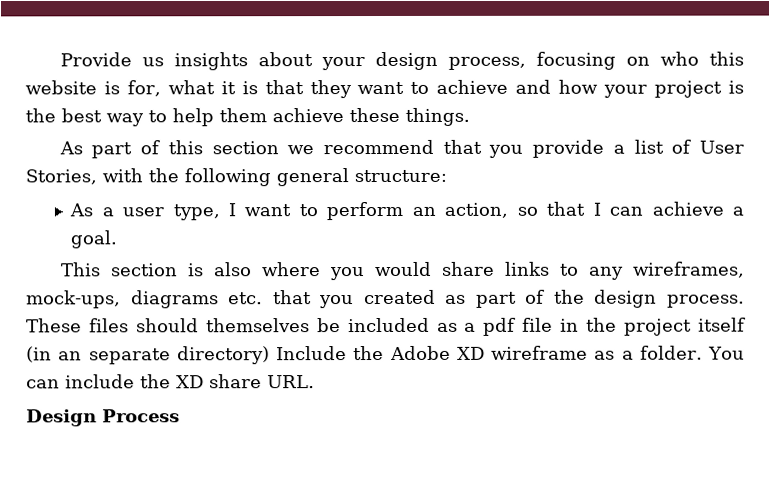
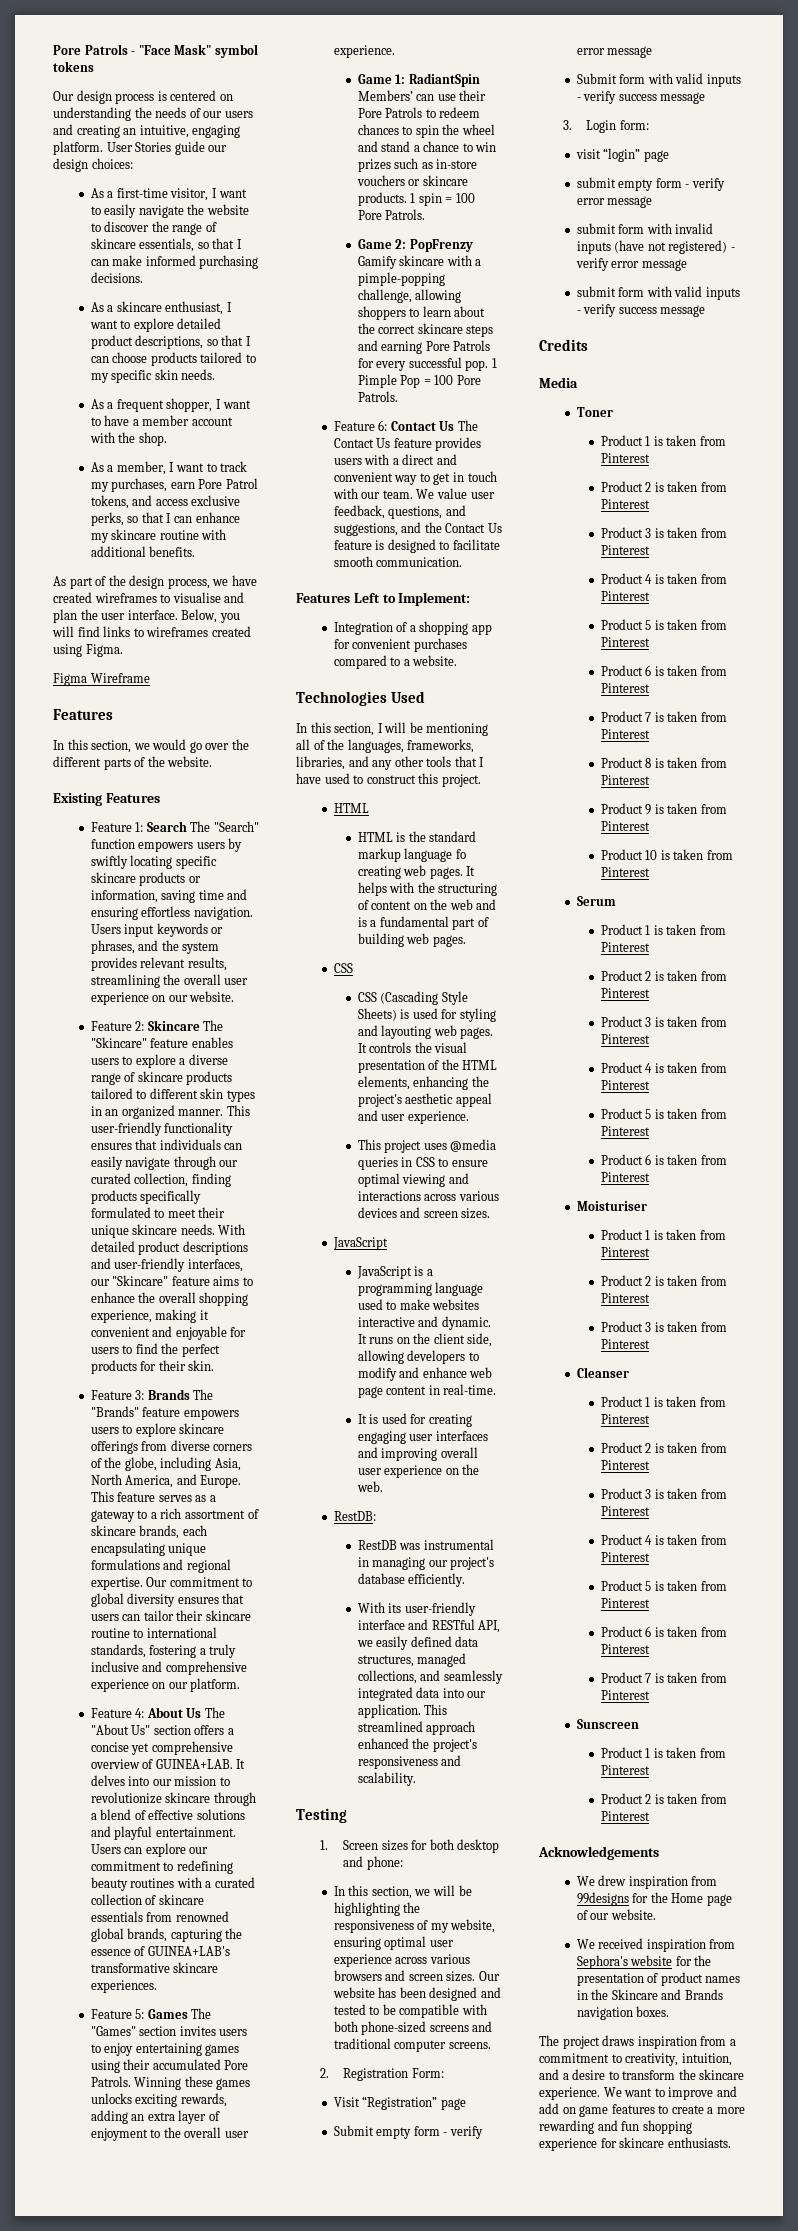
[59,51,745,71] [25,79,744,99] [25,107,470,127] [58,139,744,159] [25,168,447,187] [69,201,745,221] [70,230,119,249] [60,261,745,281] [26,289,745,309] [26,317,746,336] [26,345,746,365] [26,374,315,389] [26,409,180,427] Provide us insights about your design process, focusing on who this website is for, what it is that they want to achieve and how your project is the best way to help them achieve these things. // As part of this section we recommend that you provide a list of User Stories, with the following general structure: // As a user type, I want to perform an action, so that I can achieve a goal. // This section is also where you would share links to any wireframes, mock-ups, diagrams etc. that you created as part of the design process. These files should themselves be included as a pdf file in the project itself (in an separate directory) Include the Adobe XD wireframe as a folder. You can include the XD share URL. // Design Process -> [53,44,258,58] [53,61,94,72] [53,90,233,104] [53,107,253,121] [53,124,241,138] [53,141,228,155] [53,158,133,172] [90,188,247,201] [90,204,249,218] [90,221,217,235] [90,238,242,252] [90,255,259,269] [90,272,143,283] [90,301,232,315] [89,318,222,332] [90,335,251,349] [90,352,256,366] [90,369,216,383] [90,398,251,412] [90,415,233,426] [89,432,167,446] [90,461,248,475] [90,478,258,492] [90,495,241,509] [90,512,240,526] [90,529,227,543] [90,546,196,557] [53,575,257,589] [53,592,245,603] [53,609,240,623] [52,626,251,637] [53,644,123,657] [53,673,150,686] [53,709,113,720] [53,739,249,753] [53,756,213,770] [53,793,160,806] [90,821,259,832] [90,838,243,852] [90,855,217,869] [90,872,201,886] [90,889,248,903] [90,906,253,920] [90,923,224,937] [90,940,220,954] [90,957,227,971] [90,974,249,988] [90,991,235,1005] [90,1020,224,1031] [90,1037,233,1048] [90,1054,228,1068] [90,1071,233,1085] [90,1088,255,1102] [90,1105,250,1119] [90,1122,234,1136] [90,1139,243,1150] [90,1156,239,1170] [90,1173,231,1187] [90,1190,202,1204] [90,1207,226,1218] [90,1224,246,1238] [90,1241,248,1255] [90,1258,243,1272] [90,1275,253,1286] [90,1292,249,1306] [90,1309,209,1323] [90,1326,247,1340] [90,1343,220,1357] [90,1360,215,1374] [90,1389,214,1400] [90,1406,239,1420] [90,1423,225,1437] [90,1440,253,1454] [90,1457,241,1471] [90,1474,242,1488] [90,1491,216,1502] [90,1508,259,1522] [90,1525,207,1539] [90,1542,207,1556] [90,1559,231,1573] [90,1577,253,1590] [90,1593,245,1607] [90,1610,251,1621] [90,1627,217,1638] [90,1644,237,1658] [90,1661,247,1675] [90,1678,241,1692] [90,1707,225,1718] [90,1724,234,1735] [90,1741,233,1755] [90,1759,246,1769] [90,1775,230,1786] [90,1792,256,1806] [90,1809,245,1820] [90,1826,236,1840] [90,1843,209,1857] [90,1860,233,1874] [90,1877,255,1891] [90,1894,204,1905] [90,1911,229,1922] [90,1928,243,1942] [90,1946,230,1956] [90,1962,219,1973] [90,1980,157,1993] [90,2008,212,2019] [90,2026,248,2036] [90,2043,240,2056] [90,2059,249,2073] [90,2076,251,2090] [90,2093,227,2107] [90,2110,220,2124] [90,2127,249,2141] [333,45,395,58] [357,73,480,87] [357,90,487,101] [357,107,481,118] [357,124,495,138] [357,141,497,152] [357,158,478,172] [356,175,468,186] [357,192,475,206] [357,209,426,220] [357,239,473,252] [357,255,482,269] [357,272,445,286] [357,289,462,303] [357,306,486,320] [357,323,494,337] [357,340,491,354] [357,357,497,371] [357,374,481,388] [357,391,398,402] [333,420,478,431] [333,437,482,451] [333,454,457,465] [333,471,497,485] [332,488,495,499] [333,505,466,519] [333,522,502,536] [333,539,500,553] [333,556,463,567] [296,592,471,606] [333,621,492,635] [333,638,467,652] [333,655,458,669] [296,691,426,706] [296,722,489,736] [296,739,475,753] [296,756,485,770] [296,773,481,787] [333,803,369,813] [357,831,477,842] [357,848,466,862] [357,865,476,879] [357,882,498,896] [357,899,497,910] [357,916,489,930] [357,933,466,947] [333,963,353,973] [357,991,468,1005] [357,1008,496,1022] [357,1025,494,1039] [357,1042,468,1053] [357,1059,498,1073] [357,1076,489,1090] [357,1093,492,1107] [357,1110,469,1124] [357,1139,497,1153] [357,1157,488,1170] [357,1173,469,1187] [357,1191,499,1201] [357,1207,491,1219] [332,1237,388,1250] [356,1266,433,1279] [357,1282,484,1296] [357,1299,480,1310] [357,1316,491,1330] [357,1333,493,1347] [357,1350,479,1364] [357,1367,493,1381] [357,1384,497,1398] [357,1413,472,1427] [357,1431,488,1444] [357,1447,478,1461] [357,1464,480,1478] [356,1481,383,1492] [333,1511,376,1521] [357,1539,494,1550] [357,1557,495,1570] [357,1573,466,1587] [357,1602,476,1616] [357,1619,501,1633] [356,1636,479,1650] [357,1653,467,1667] [357,1670,503,1684] [357,1687,487,1701] [357,1704,448,1718] [357,1721,476,1735] [357,1738,477,1752] [357,1755,462,1769] [357,1772,416,1786] [296,1808,347,1823] [319,1839,500,1853] [343,1856,403,1870] [333,1885,472,1899] [333,1902,421,1916] [333,1919,496,1933] [333,1936,454,1950] [333,1954,470,1967] [333,1970,500,1982] [332,1987,501,2001] [333,2004,487,2018] [333,2021,493,2035] [333,2038,491,2052] [319,2068,444,2081] [333,2096,466,2110] [333,2125,483,2139] [576,46,653,58] [576,73,741,87] [576,91,706,104] [562,120,649,133] [575,148,669,162] [576,177,725,191] [576,196,653,208] [576,223,714,234] [576,240,735,254] [575,258,687,271] [576,286,740,300] [576,304,706,317] [539,339,588,351] [539,377,578,388] [576,407,613,417] [600,435,726,446] [600,453,650,463] [600,481,727,492] [600,499,650,509] [600,527,727,538] [600,545,650,555] [600,573,727,584] [600,591,650,601] [600,619,727,630] [600,637,650,647] [600,665,727,676] [600,683,650,693] [600,711,727,722] [600,729,650,739] [600,757,727,768] [600,775,650,785] [600,803,727,815] [600,821,650,831] [600,849,733,860] [600,867,650,877] [576,896,616,906] [600,924,726,935] [600,942,650,952] [600,970,727,981] [600,988,650,998] [600,1016,727,1027] [600,1034,650,1044] [600,1062,727,1073] [600,1080,650,1090] [600,1108,727,1119] [600,1126,650,1136] [600,1154,727,1165] [600,1172,650,1182] [576,1201,647,1211] [600,1229,726,1240] [600,1247,650,1257] [600,1275,727,1286] [600,1293,650,1303] [600,1321,727,1332] [600,1339,650,1349] [576,1367,629,1378] [600,1396,726,1407] [600,1414,650,1424] [600,1442,727,1453] [600,1460,650,1470] [600,1488,727,1499] [600,1506,650,1516] [600,1534,727,1545] [600,1552,650,1562] [600,1580,727,1591] [600,1598,650,1608] [600,1626,727,1637] [600,1644,650,1654] [600,1672,727,1683] [600,1690,650,1700] [576,1719,639,1729] [600,1747,726,1758] [600,1765,650,1775] [600,1793,727,1804] [600,1811,650,1821] [538,1846,659,1860] [576,1875,718,1889] [576,1892,732,1906] [576,1909,656,1920] [576,1938,736,1952] [576,1955,712,1969] [576,1972,741,1986] [576,1989,723,2000] [576,2006,670,2020] [539,2035,736,2049] [539,2053,732,2066] [539,2069,745,2080] [539,2086,737,2100] [539,2103,745,2117] [539,2120,692,2134] [539,2137,731,2151] Pore Patrols - "Face Mask" symbol tokens // Our design process is centered on understanding the needs of our users and creating an intuitive, engaging platform. User Stories guide our design choices: // As a first-time visitor, I want to easily navigate the website to discover the range of skincare essentials, so that I can make informed purchasing decisions. // As a skincare enthusiast, I want to explore detailed product descriptions, so that I can choose products tailored to my specific skin needs. // As a frequent shopper, I want to have a member account with the shop. // As a member, I want to track my purchases, earn Pore Patrol tokens, and access exclusive perks, so that I can enhance my skincare routine with additional benefits. // As part of the design process, we have created wireframes to visualise and plan the user interface. Below, you will find links to wireframes created using Figma. // Figma Wireframe // Features // In this section, we would go over the different parts of the website. // Existing Features // Feature 1: Search The "Search" function empowers users by swiftly locating specific skincare products or information, saving time and ensuring effortless navigation. Users input keywords or phrases, and the system provides relevant results, streamlining the overall user experience on our website. // Feature 2: Skincare The "Skincare" feature enables users to explore a diverse range of skincare products tailored to different skin types in an organized manner. This user-friendly functionality ensures that individuals can easily navigate through our curated collection, finding products specifically formulated to meet their unique skincare needs. With detailed product descriptions and user-friendly interfaces, our "Skincare" feature aims to enhance the overall shopping experience, making it convenient and enjoyable for users to find the perfect products for their skin. // Feature 3: Brands The "Brands" feature empowers users to explore skincare offerings from diverse corners of the globe, including Asia, North America, and Europe. This feature serves as a gateway to a rich assortment of skincare brands, each encapsulating unique formulations and regional expertise. Our commitment to global diversity ensures that users can tailor their skincare routine to international standards, fostering a truly inclusive and comprehensive experience on our platform. // Feature 4: About Us The "About Us" section offers a concise yet comprehensive overview of GUINEA+LAB. It delves into our mission to revolutionize skincare through a blend of effective solutions and playful entertainment. Users can explore our commitment to redefining beauty routines with a curated collection of skincare essentials from renowned global brands, capturing the essence of GUINEA+LAB's transformative skincare experiences. // Feature 5: Games The "Games" section invites users to enjoy entertaining games using their accumulated Pore Patrols. Winning these games unlocks exciting rewards, adding an extra layer of enjoyment to the overall user experience. // Game 1: RadiantSpin Members’ can use their Pore Patrols to redeem chances to spin the wheel and stand a chance to win prizes such as in-store vouchers or skincare products. 1 spin = 100 Pore Patrols. // Game 2: PopFrenzy Gamify skincare with a pimple-popping challenge, allowing shoppers to learn about the correct skincare steps and earning Pore Patrols for every successful pop. 1 Pimple Pop = 100 Pore Patrols. // Feature 6: Contact Us The Contact Us feature provides users with a direct and convenient way to get in touch with our team. We value user feedback, questions, and suggestions, and the Contact Us feature is designed to facilitate smooth communication. // Features Left to Implement: // Integration of a shopping app for convenient purchases compared to a website. // Technologies Used // In this section, I will be mentioning all of the languages, frameworks, libraries, and any other tools that I have used to construct this project. // HTML // HTML is the standard markup language fo creating web pages. It helps with the structuring of content on the web and is a fundamental part of building web pages. // CSS // CSS (Cascading Style Sheets) is used for styling and layouting web pages. It controls the visual presentation of the HTML elements, enhancing the project's aesthetic appeal and user experience. // This project uses @media queries in CSS to ensure optimal viewing and interactions across various devices and screen sizes. // JavaScript // JavaScript is a programming language used to make websites interactive and dynamic. It runs on the client side, allowing developers to modify and enhance web page content in real-time. // It is used for creating engaging user interfaces and improving overall user experience on the web. // RestDB: // RestDB was instrumental in managing our project's database efficiently. // With its user-friendly interface and RESTful API, we easily defined data structures, managed collections, and seamlessly integrated data into our application. This streamlined approach enhanced the project's responsiveness and scalability. // Testing // 1. Screen sizes for both desktop and phone: // In this section, we will be highlighting the responsiveness of my website, ensuring optimal user experience across various browsers and screen sizes. Our website has been designed and tested to be compatible with both phone-sized screens and traditional computer screens. // 2. Registration Form: // Visit “Registration” page // Submit empty form - verify error message // Submit form with valid inputs - verify success message // 3. Login form: // visit “login” page // submit empty form - verify error message // submit form with invalid inputs (have not registered) - verify error message // submit form with valid inputs - verify success message // Credits // Media // Toner // Product 1 is taken from Pinterest // Product 2 is taken from Pinterest // Product 3 is taken from Pinterest // Product 4 is taken from Pinterest // Product 5 is taken from Pinterest // Product 6 is taken from Pinterest // Product 7 is taken from Pinterest // Product 8 is taken from Pinterest // Product 9 is taken from Pinterest // Product 10 is taken from Pinterest // Serum // Product 1 is taken from Pinterest // Product 2 is taken from Pinterest // Product 3 is taken from Pinterest // Product 4 is taken from Pinterest // Product 5 is taken from Pinterest // Product 6 is taken from Pinterest // Moisturiser // Product 1 is taken from Pinterest // Product 2 is taken from Pinterest // Product 3 is taken from Pinterest // Cleanser // Product 1 is taken from Pinterest // Product 2 is taken from Pinterest // Product 3 is taken from Pinterest // Product 4 is taken from Pinterest // Product 5 is taken from Pinterest // Product 6 is taken from Pinterest // Product 7 is taken from Pinterest // Sunscreen // Product 1 is taken from Pinterest // Product 2 is taken from Pinterest // Acknowledgements // We drew inspiration from 99designs for the Home page of our website. // We received inspiration from Sephora's website for the presentation of product names in the Skincare and Brands navigation boxes. // The project draws inspiration from a commitment to creativity, intuition, and a desire to transform the skincare experience. We want to improve and add on game features to create a more rewarding and fun shopping experience for skincare enthusiasts.

